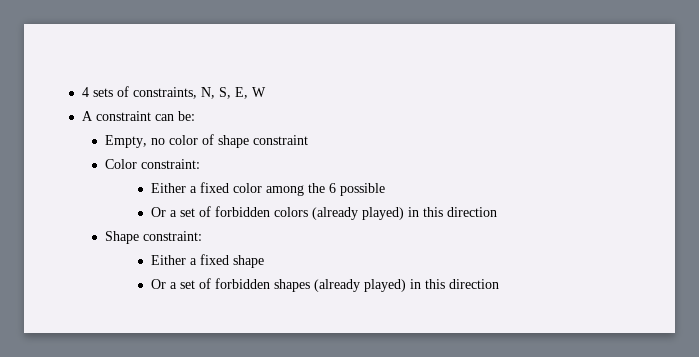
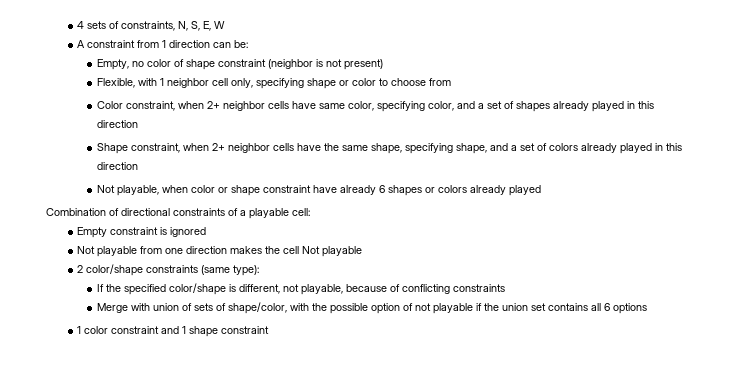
(151, 116) none -> [137,40,211,48] from 1 direction
[104,159,200,169] [150,182,385,196] [150,206,497,220] [104,231,202,244] [150,254,264,268] [150,278,499,292] // Color constraint: // Either a fixed color among the 6 possible // Or a set of forbidden colors (already played) in this direction // Shape constraint: // Either a fixed shape // Or a set of forbidden shapes (already played) in this direction -> [267,59,383,70] [96,78,451,89] [96,101,654,112] [96,120,138,128] [96,143,682,154] [96,162,138,170] [96,185,541,196] [46,208,310,219] [77,227,207,238] [77,246,363,257] [77,264,260,276] [96,283,505,295] [96,302,647,314] [77,326,270,337] (neighbor is not present) // Flexible, with 1 neighbor cell only, specifying shape or color to choose from // Color constraint, when 2+ neighbor cells have same color, specifying color, and a set of shapes already played in this direction // Shape constraint, when 2+ neighbor cells have the same shape, specifying shape, and a set of colors already played in this direction // Not playable, when color or shape constraint have already 6 shapes or colors already played // Combination of directional constraints of a playable cell: // Empty constraint is ignored // Not playable from one direction makes the cell Not playable // 2 color/shape constraints (same type): // If the specified color/shape is different, not playable, because of conflicting constraints // Merge with union of sets of shape/color, with the possible option of not playable if the union set contains all 6 options // 1 color constraint and 1 shape constraint

